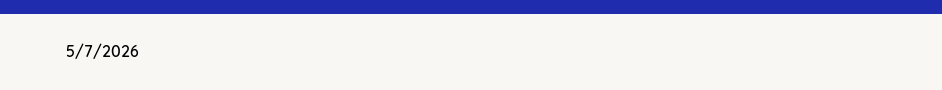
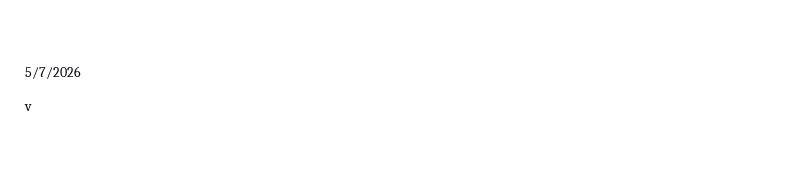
(139, 51) none -> [24,104,32,111] // v

